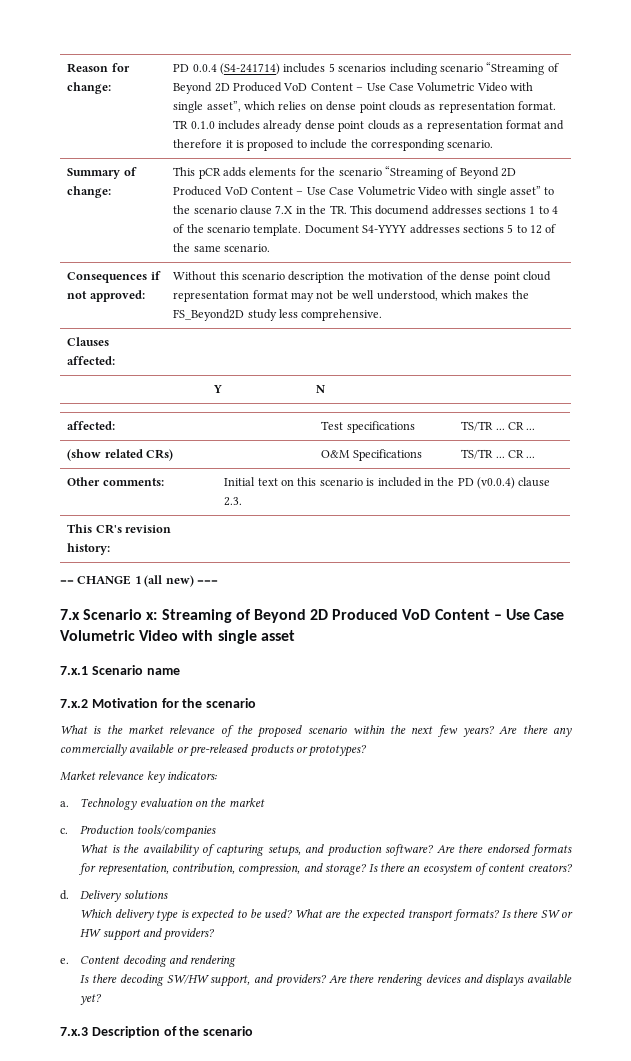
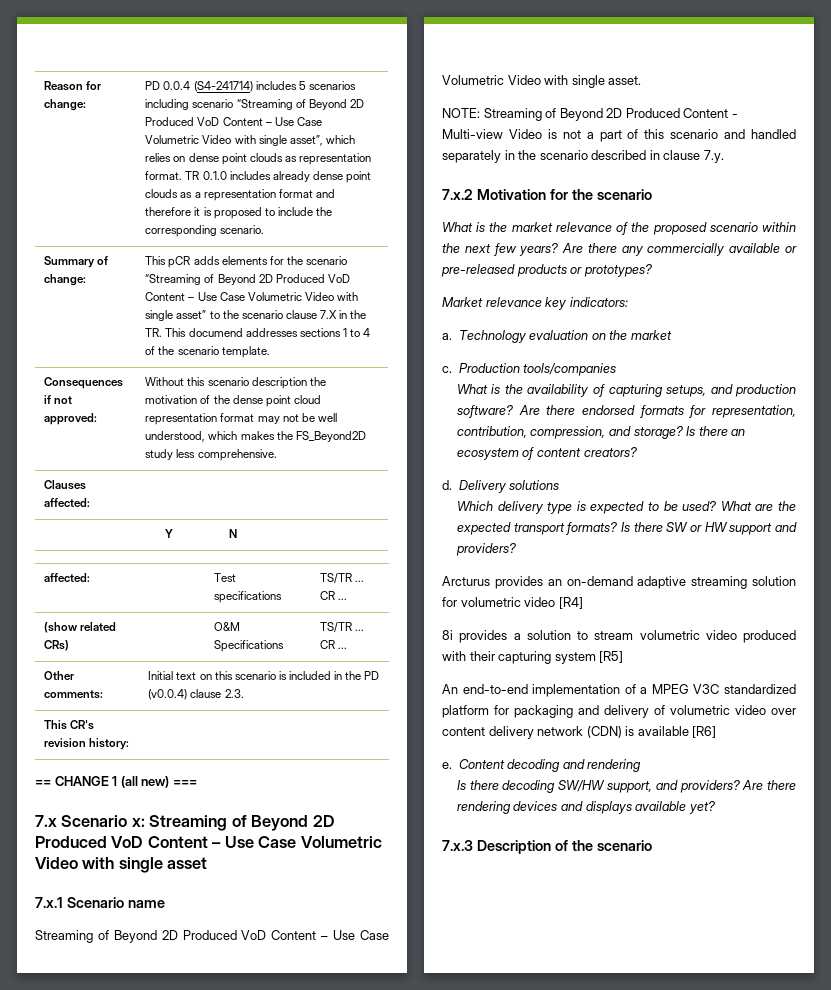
[304,224,557,234] [173,243,271,252] Document S4-YYYY addresses sections 5 to 12 of the same scenario. -> (270, 352) none
(180, 671) none -> [35,930,390,943] [442,75,642,88] [442,108,738,121] [442,129,796,142] [442,150,724,163] // Streaming of Beyond 2D Produced VoD Content – Use Case Volumetric Video with single asset. // NOTE: Streaming of Beyond 2D Produced Content - Multi-view Video is not a part of this scenario and handled separately in the scenario described in clause 7.y.
(216, 934) none -> [442,576,796,589] [442,597,583,609] [442,630,796,643] [442,651,624,664] [442,684,796,697] [442,705,796,718] [442,726,717,739] // Arcturus provides an on-demand adaptive streaming solution for volumetric video [R4] // 8i provides a solution to stream volumetric video produced with their capturing system [R5] // An end-to-end implementation of a MPEG V3C standardized platform for packaging and delivery of volumetric video over content delivery network (CDN) is available [R6]

